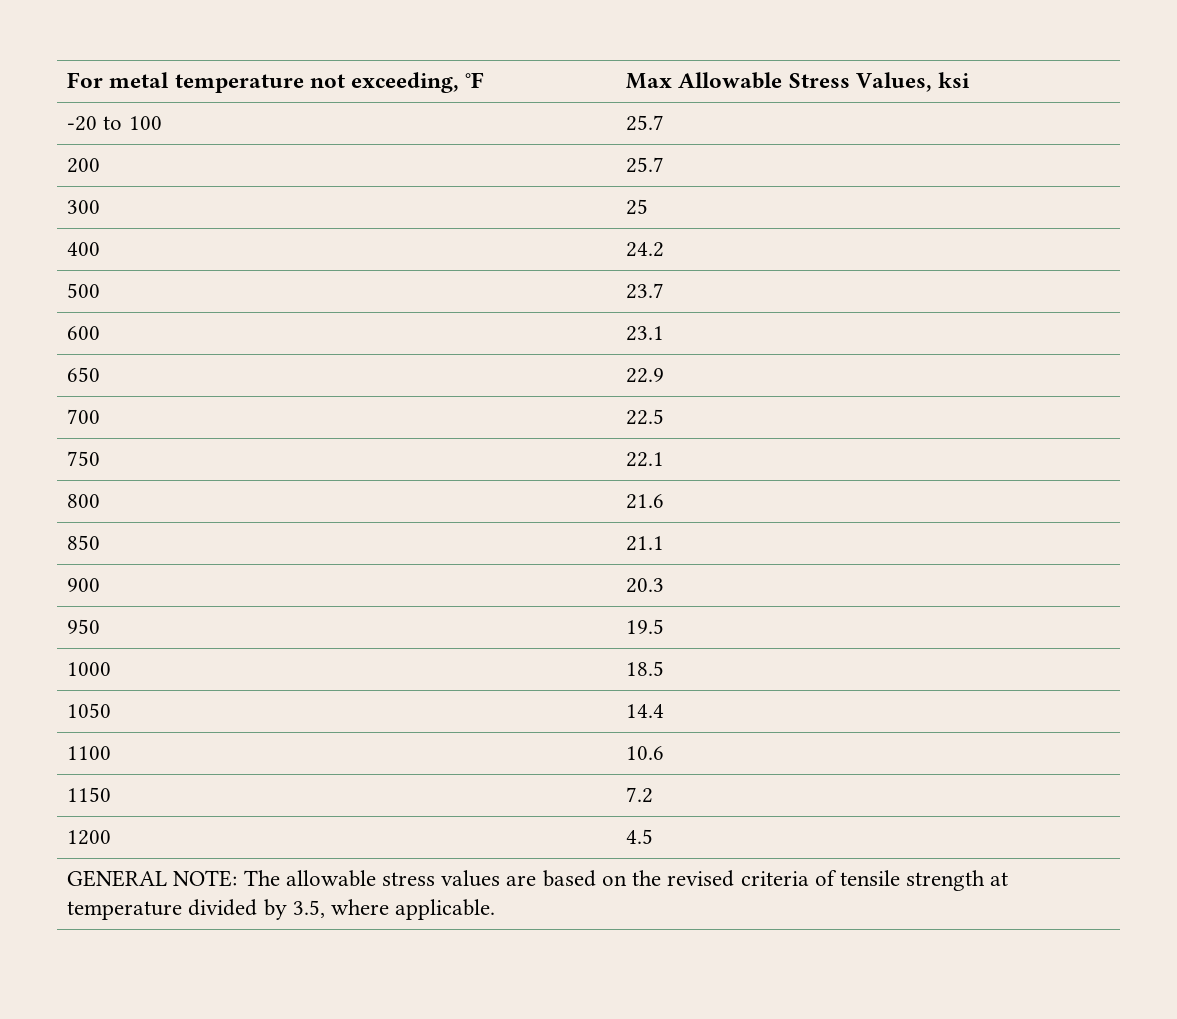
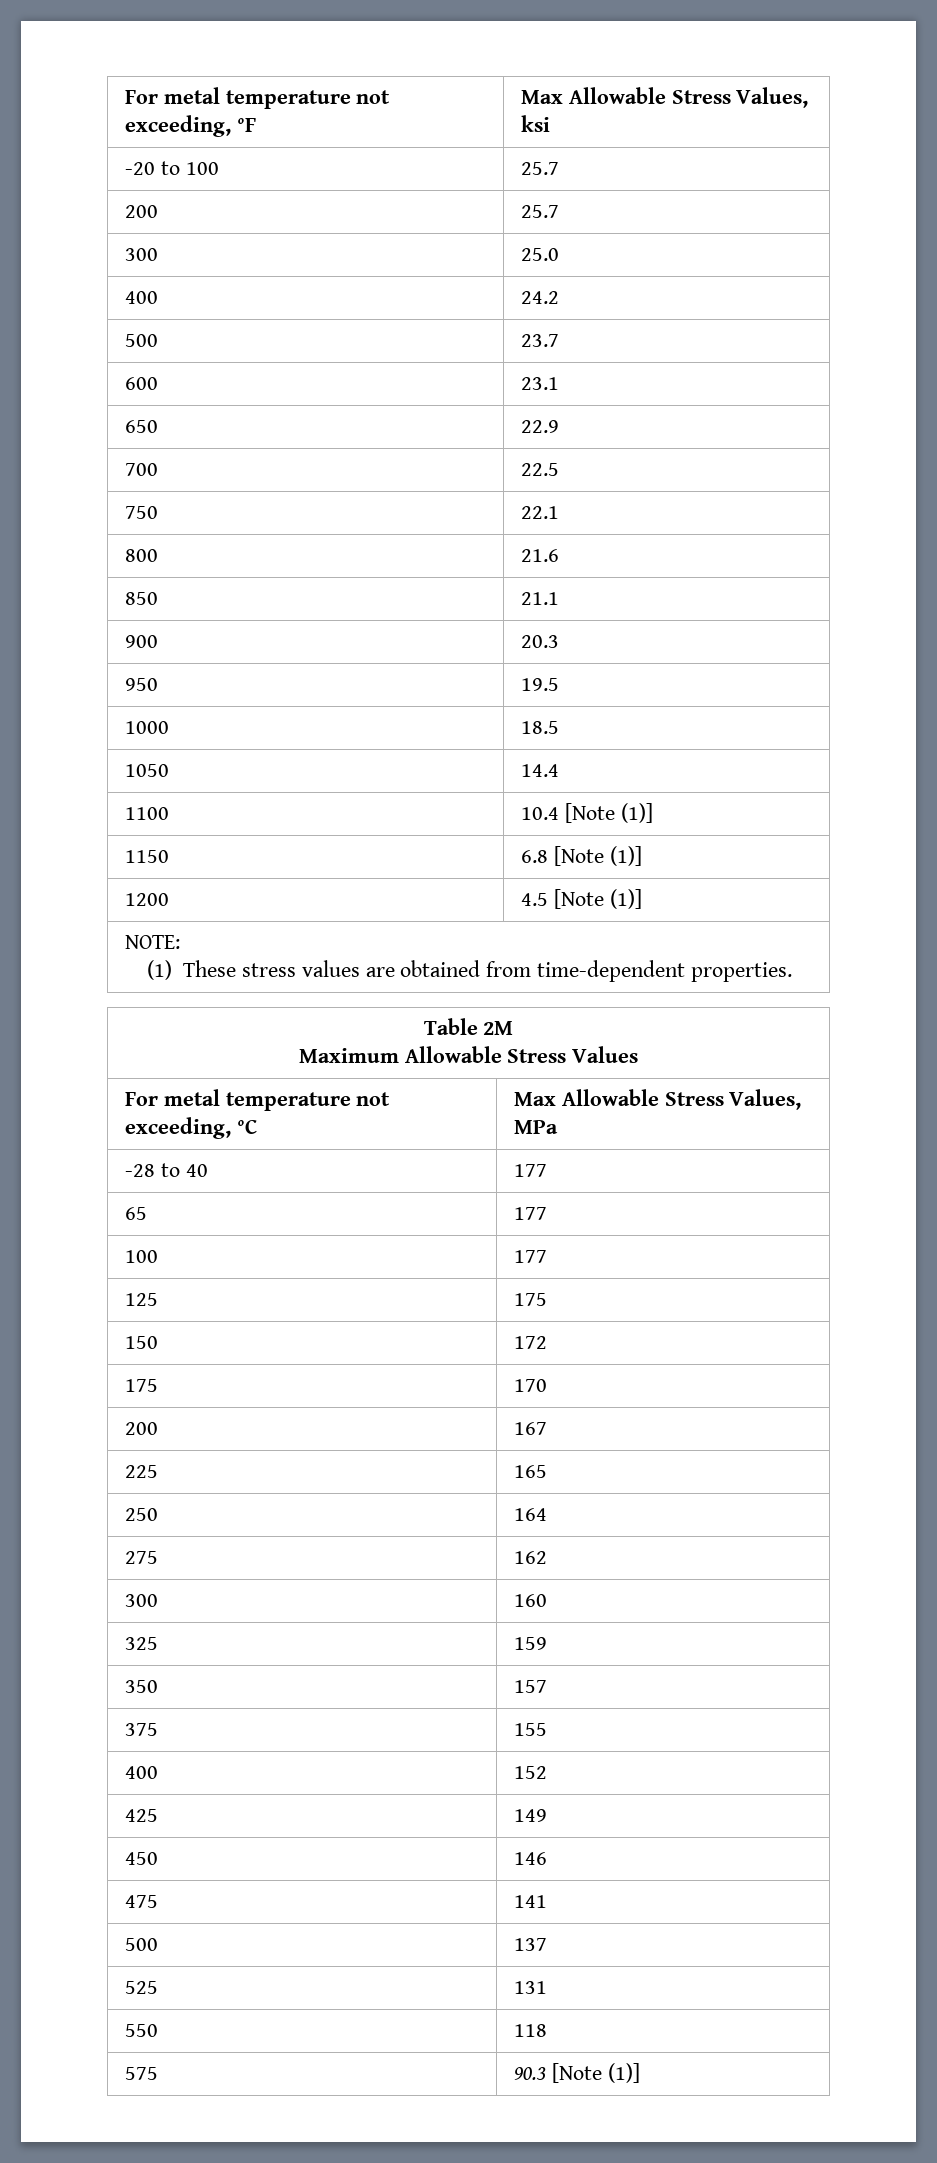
[626,199,649,215] 25 -> [520,248,559,261] 25.0
[626,746,665,760] [67,787,112,802] [626,787,654,803] 10.6 // 1150 | 7.2 -> [520,803,653,823] [124,850,169,863] [520,846,642,866] 10.4 [Note (1)] // 1150 | 6.8 [Note (1)]
[67,870,168,887] // GENERAL -> [553,889,642,909] [Note (1)] //
[243,870,376,887] The allowable -> [147,960,237,980] // (1) These
[542,870,1009,891] [67,899,496,920] based on the revised criteria of tensile strength at temperature divided by 3.5, where applicable. -> [400,960,792,982] [423,1018,514,1035] [298,1046,639,1063] [124,1089,391,1111] [124,1117,257,1139] [513,1089,802,1110] [513,1120,558,1134] [124,1163,208,1177] [513,1164,547,1177] [124,1207,147,1220] [513,1207,547,1220] [124,1250,158,1263] [513,1250,547,1263] [124,1293,158,1306] [513,1293,547,1306] [124,1336,158,1349] [513,1336,547,1349] [124,1379,158,1392] [513,1379,547,1392] [124,1422,158,1435] [513,1422,547,1435] [124,1465,158,1478] [513,1465,547,1478] [124,1508,158,1521] [513,1508,547,1521] [124,1551,158,1564] [513,1551,547,1564] [124,1594,158,1607] [513,1594,547,1607] [124,1637,158,1650] [513,1637,547,1650] [124,1680,158,1693] [513,1680,547,1693] [124,1723,158,1736] [513,1723,547,1736] [124,1766,158,1779] [513,1766,547,1779] [124,1809,158,1822] [513,1809,547,1822] [124,1852,158,1865] [513,1852,547,1865] [124,1895,158,1908] [513,1895,547,1908] [124,1938,158,1951] [513,1938,547,1951] [124,1981,158,1994] [513,1981,547,1994] [124,2024,158,2037] [513,2024,547,2037] [124,2067,158,2080] [513,2063,640,2083] obtained from time-dependent properties. // Table 2M // Maximum Allowable Stress Values // For metal temperature not exceeding, °C | Max Allowable Stress Values, MPa // -28 to 40 | 177 // 65 | 177 // 100 | 177 // 125 | 175 // 150 | 172 // 175 | 170 // 200 | 167 // 225 | 165 // 250 | 164 // 275 | 162 // 300 | 160 // 325 | 159 // 350 | 157 // 375 | 155 // 400 | 152 // 425 | 149 // 450 | 146 // 475 | 141 // 500 | 137 // 525 | 131 // 550 | 118 // 575 | 90.3 [Note (1)]

